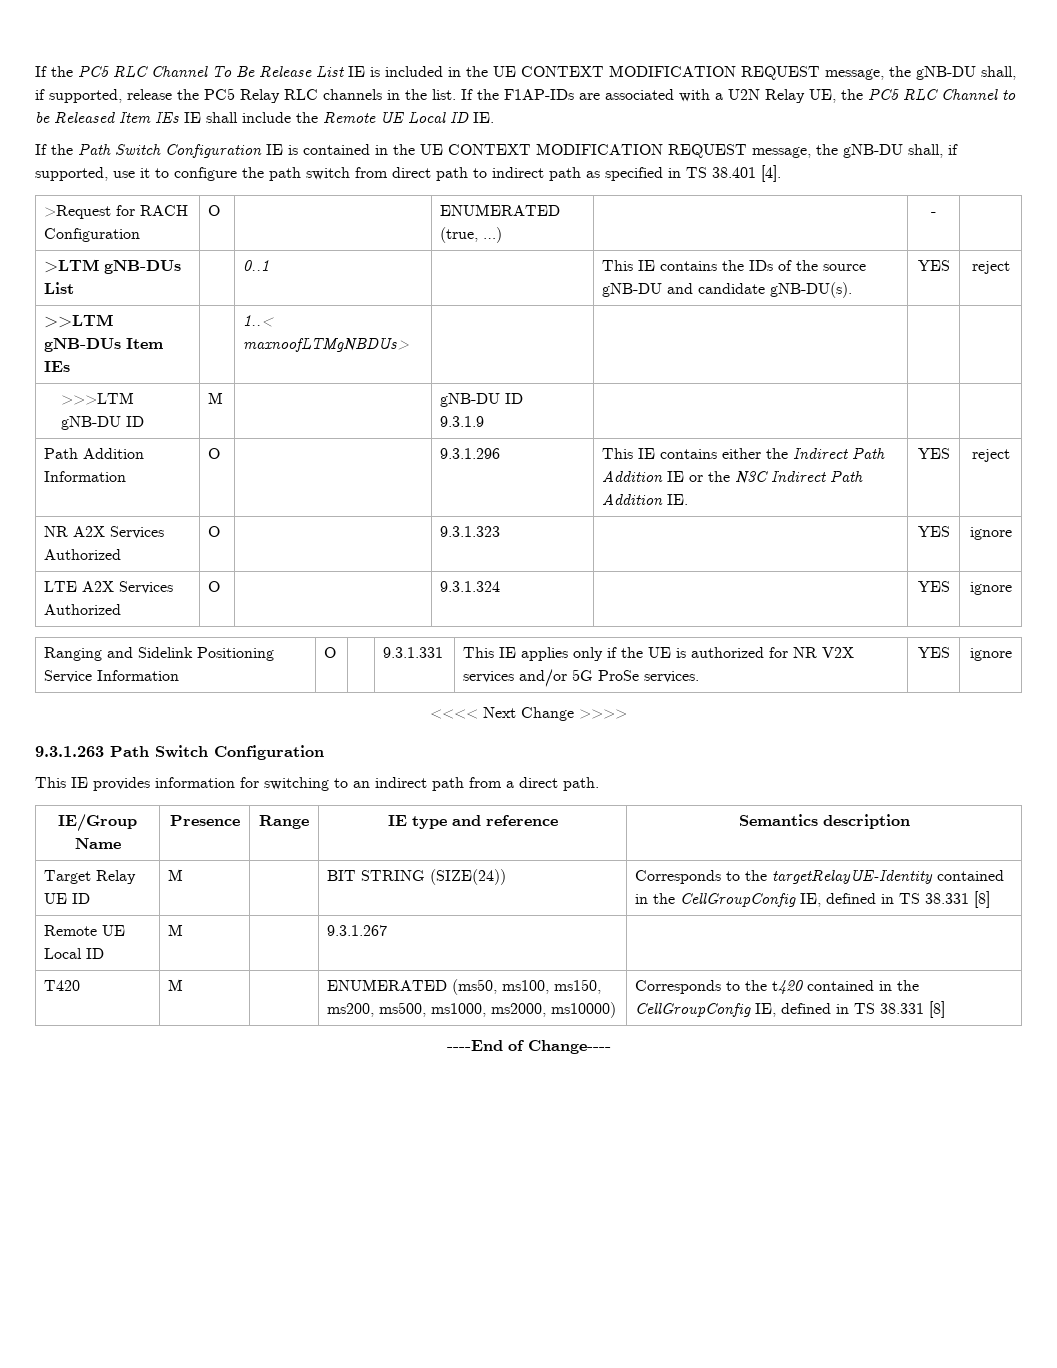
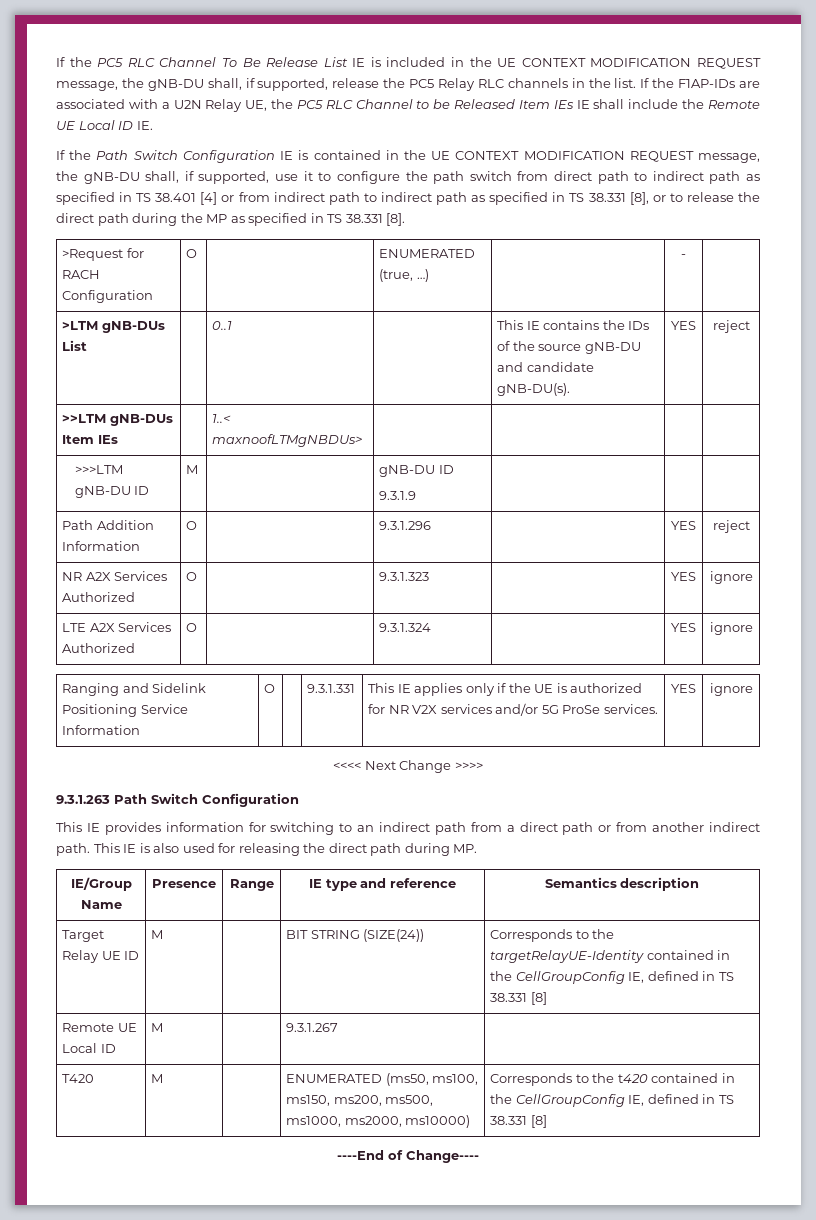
[761,165,781,182] [4]. -> [200,192,760,205] [56,213,406,226] [4] or from indirect path to indirect path as specified in TS 38.331 [8], or to release the direct path during the MP as specified in TS 38.331 [8].
[602,447,886,459] [602,470,864,484] [602,493,689,505] This IE contains either the Indirect Path Addition IE or the N3C Indirect Path Addition IE. -> (432, 525) none
[563,777,599,791] path. -> [562,822,760,835] [56,843,478,856] path or from another indirect path. This IE is also used for releasing the direct path during MP.

